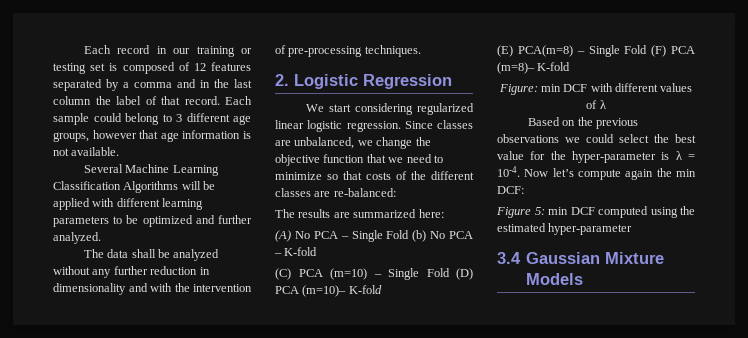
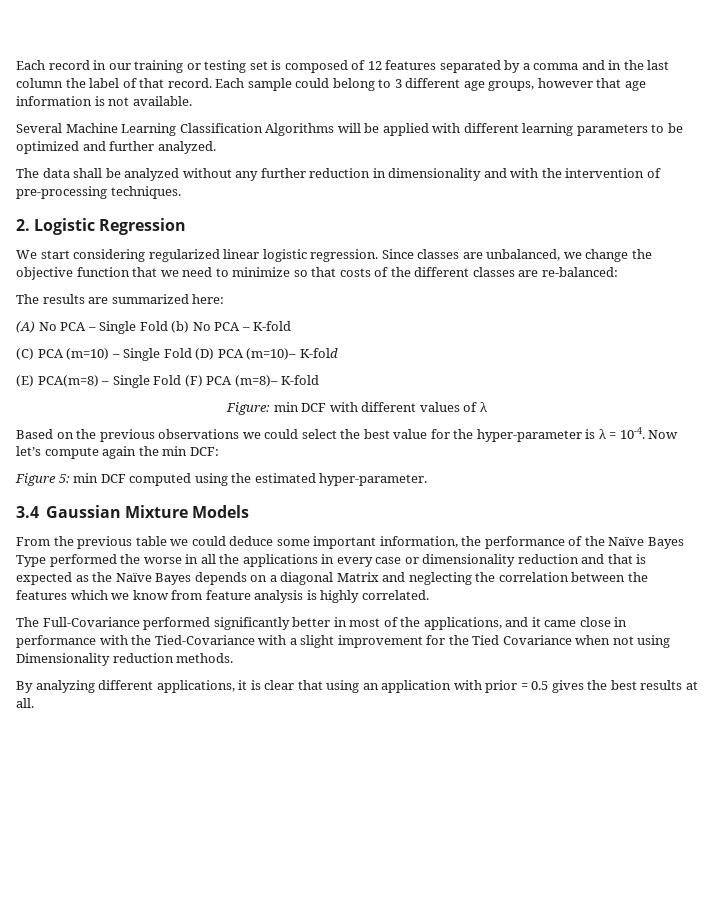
[548,223,633,235] hyper-parameter -> [319,473,428,486] hyper-parameter.
(584, 279) none -> [16,536,684,549] [16,554,647,567] [16,572,648,585] [16,590,429,603] [16,617,628,630] [16,635,671,648] [16,653,234,666] [16,680,698,693] [16,698,34,708] // From the previous table we could deduce some important information, the performance of the Naïve Bayes Type performed the worse in all the applications in every case or dimensionality reduction and that is expected as the Naïve Bayes depends on a diagonal Matrix and neglecting the correlation between the features which we know from feature analysis is highly correlated. // The Full-Covariance performed significantly better in most of the applications, and it came close in performance with the Tied-Covariance with a slight improvement for the Tied Covariance when not using Dimensionality reduction methods. // By analyzing different applications, it is clear that using an application with prior = 0.5 gives the best results at all.

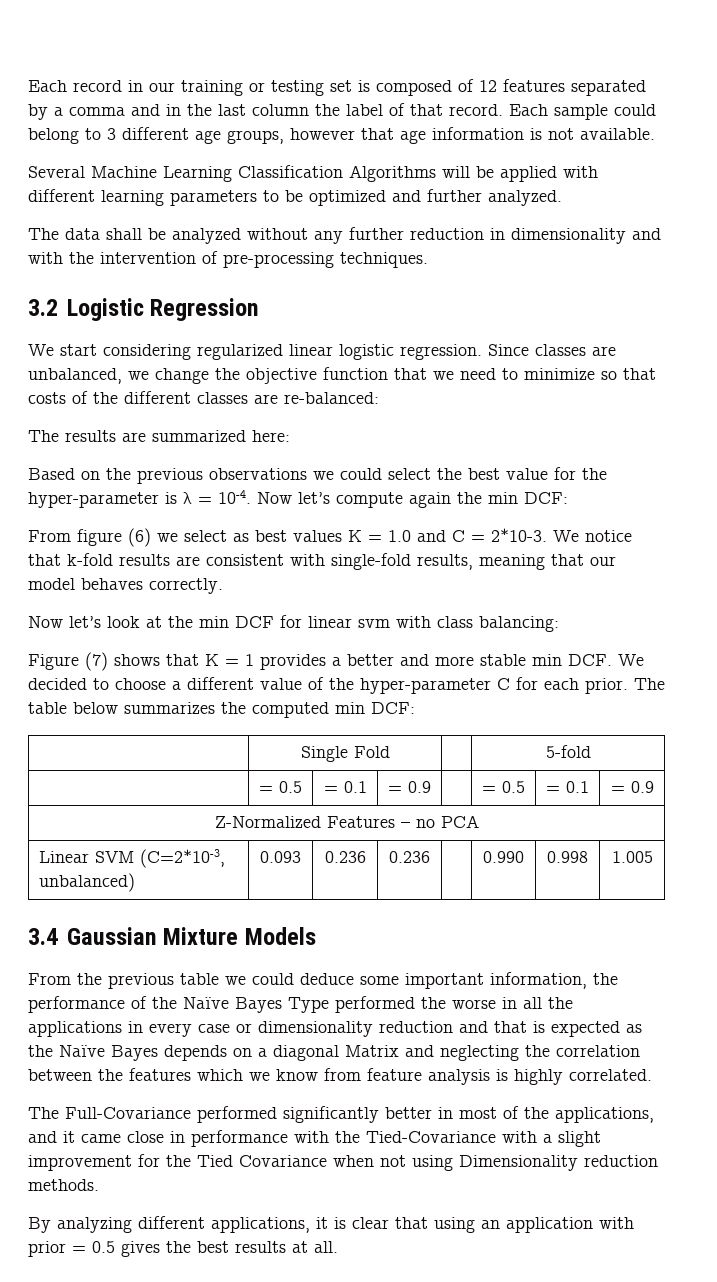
[16,219,30,231] 2. -> [28,299,58,316] 3.2
[16,321,292,334] [16,348,338,361] [16,375,320,388] [226,402,487,415] // (A) No PCA – Single Fold (b) No PCA – K-fold // (C) PCA (m=10) – Single Fold (D) PCA (m=10)– K-fold // (E) PCA(m=8) – Single Fold (F) PCA (m=8)– K-fold // Figure: min DCF with different values of λ -> (290, 436) none
[15,473,428,486] Figure 5: min DCF computed using the estimated hyper-parameter. -> [28,528,632,547] [28,553,616,570] [28,578,223,594] [28,615,559,632] [28,652,644,671] [28,677,665,694] [28,702,415,718] [300,746,390,762] [545,745,591,758] [259,781,302,793] [323,781,367,793] [388,781,431,793] [482,781,525,793] [546,781,589,793] [610,781,654,793] [214,815,479,828] [38,849,225,868] [38,873,135,892] [260,851,301,863] [324,851,366,863] [389,851,430,863] [483,851,524,863] [547,851,588,863] [611,851,653,863] From figure (6) we select as best values K = 1.0 and C = 2*10-3. We notice that k-fold results are consistent with single-fold results, meaning that our model behaves correctly. // Now let’s look at the min DCF for linear svm with class balancing: // Figure (7) shows that K = 1 provides a better and more stable min DCF. We decided to choose a different value of the hyper-parameter C for each prior. The table below summarizes the computed min DCF: // | Single Fold | | 5-fold // | = 0.5 | = 0.1 | = 0.9 | | = 0.5 | = 0.1 | = 0.9 // Z-Normalized Features – no PCA // Linear SVM (C=2*10-3, unbalanced) | 0.093 | 0.236 | 0.236 | | 0.990 | 0.998 | 1.005

